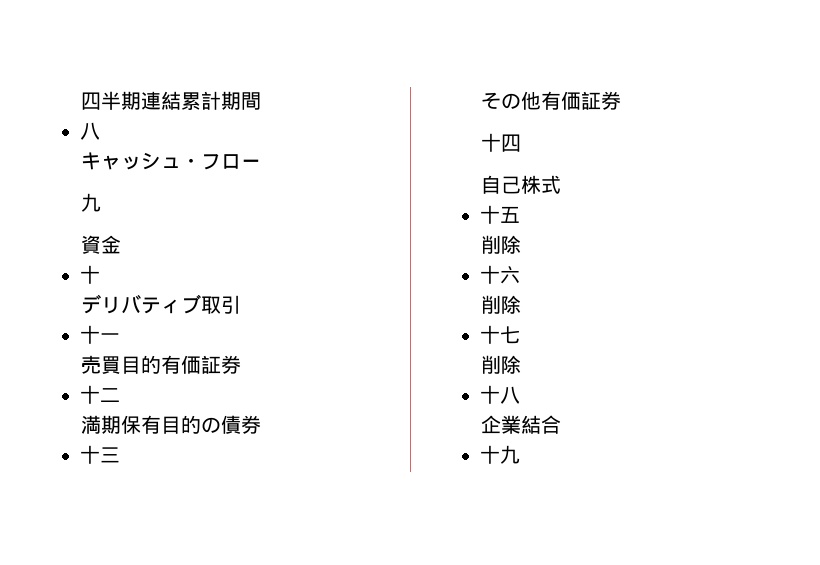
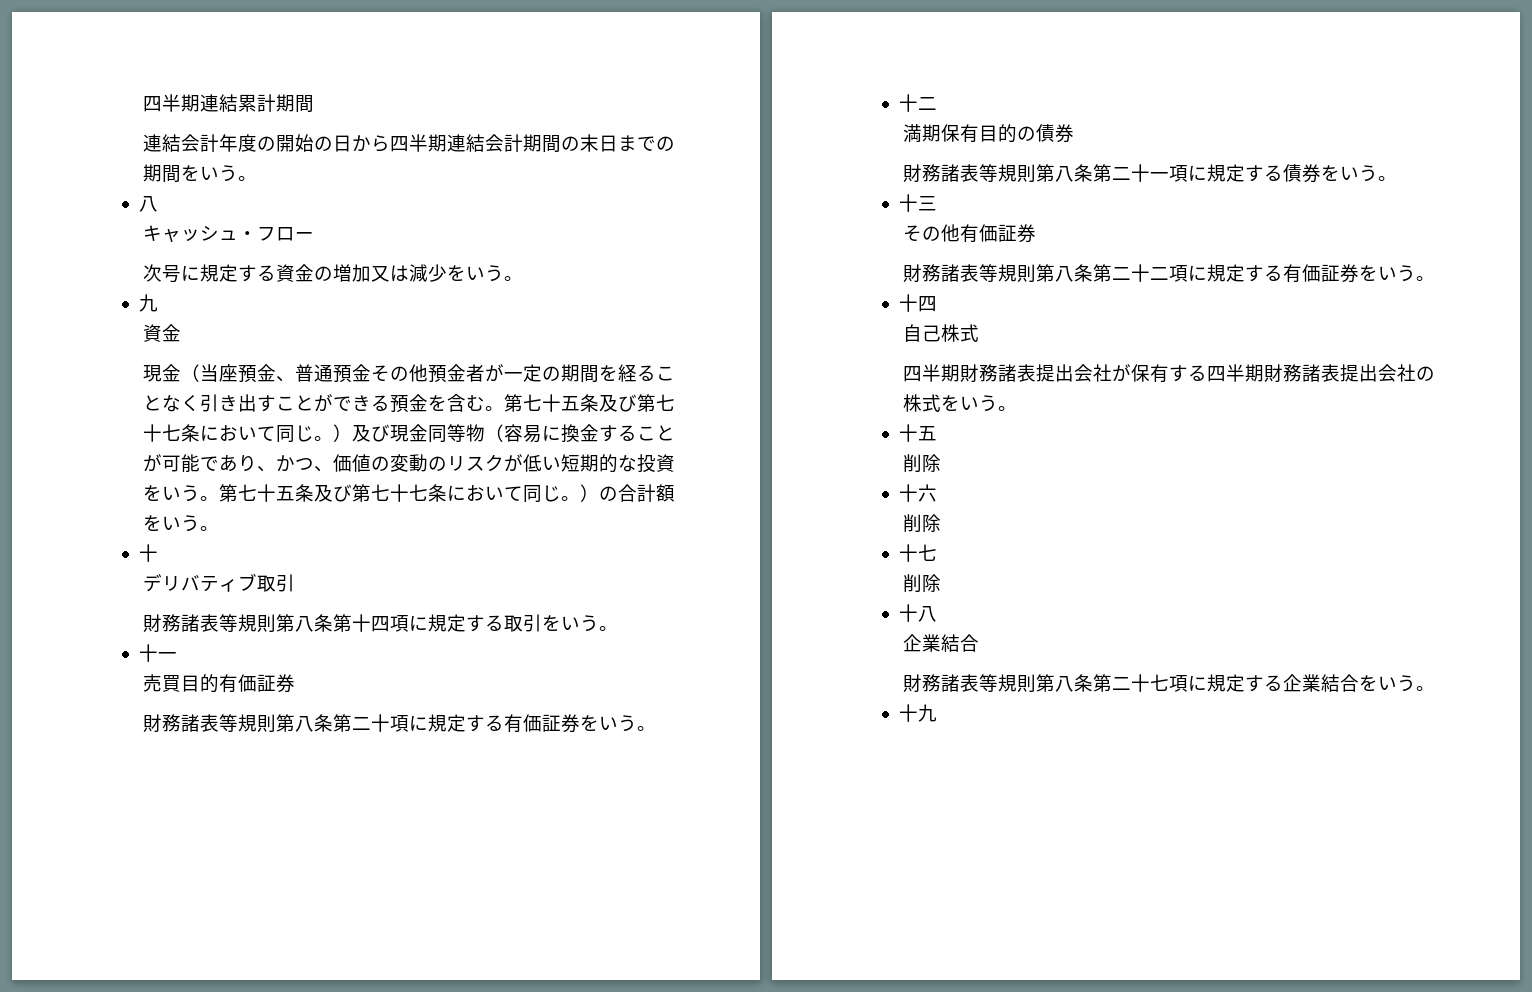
(261, 101) none -> [142,134,675,153] [142,164,257,183] // 連結会計年度の開始の日から四半期連結会計期間の末日までの期間をいう。
[80,193,101,212] [80,235,121,254] 九 // 資金 -> [142,264,523,283] [138,294,158,312] [142,324,181,342] [142,364,675,383] [142,394,675,413] [142,424,675,443] [142,454,675,473] [142,484,675,503] [142,515,219,532] 次号に規定する資金の増加又は減少をいう。 // 九 // 資金 // 現金（当座預金、普通預金その他預金者が一定の期間を経ることなく引き出すことができる預金を含む。第七十五条及び第七十七条において同じ。）及び現金同等物（容易に換金することが可能であり、かつ、価値の変動のリスクが低い短期的な投資をいう。第七十五条及び第七十七条において同じ。）の合計額をいう。
(241, 304) none -> [142,614,618,633] // 財務諸表等規則第八条第十四項に規定する取引をいう。
(241, 364) none -> [142,714,656,733] // 財務諸表等規則第八条第二十項に規定する有価証券をいう。
(261, 424) none -> [902,164,1397,183] // 財務諸表等規則第八条第二十一項に規定する債券をいう。
[480,133,521,152] [480,175,561,194] 十四 // 自己株式 -> [902,264,1435,283] [898,294,937,312] [902,324,979,342] [902,364,1435,383] [902,394,1017,412] 財務諸表等規則第八条第二十二項に規定する有価証券をいう。 // 十四 // 自己株式 // 四半期財務諸表提出会社が保有する四半期財務諸表提出会社の株式をいう。
(561, 424) none -> [902,674,1435,693] // 財務諸表等規則第八条第二十七項に規定する企業結合をいう。

